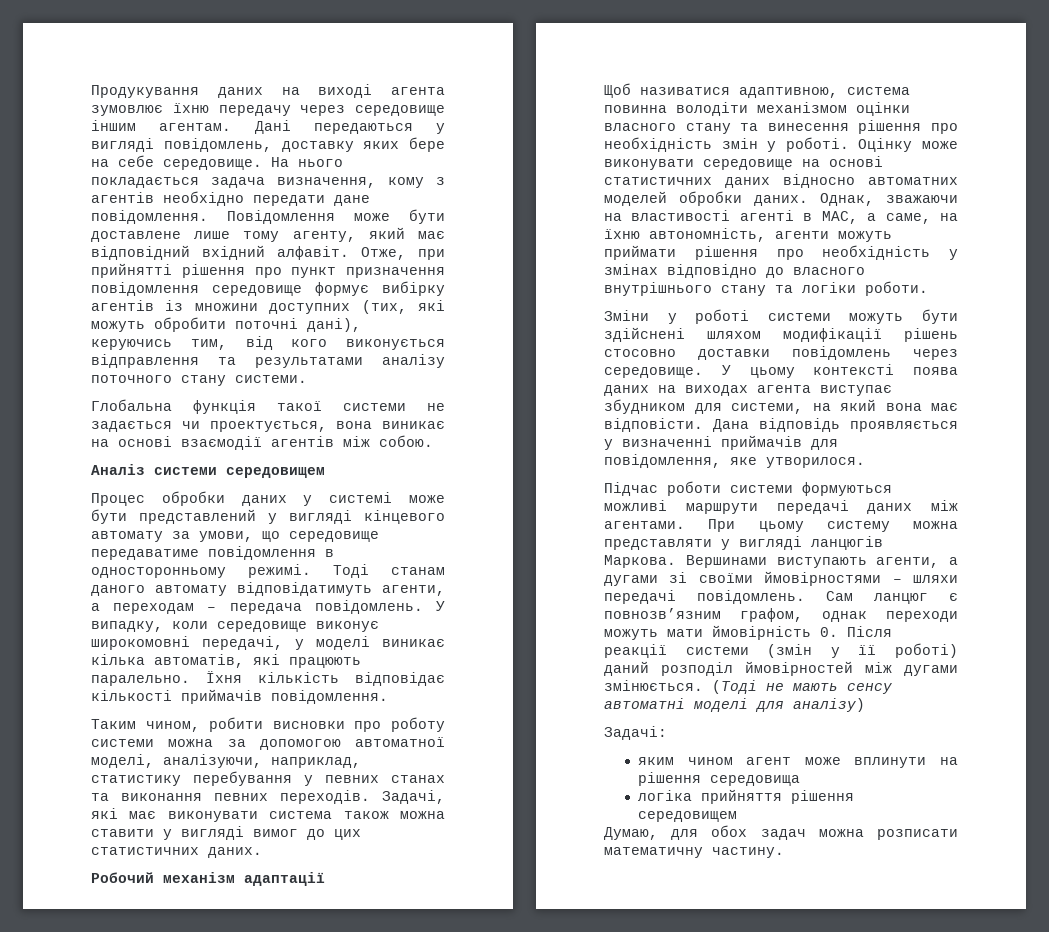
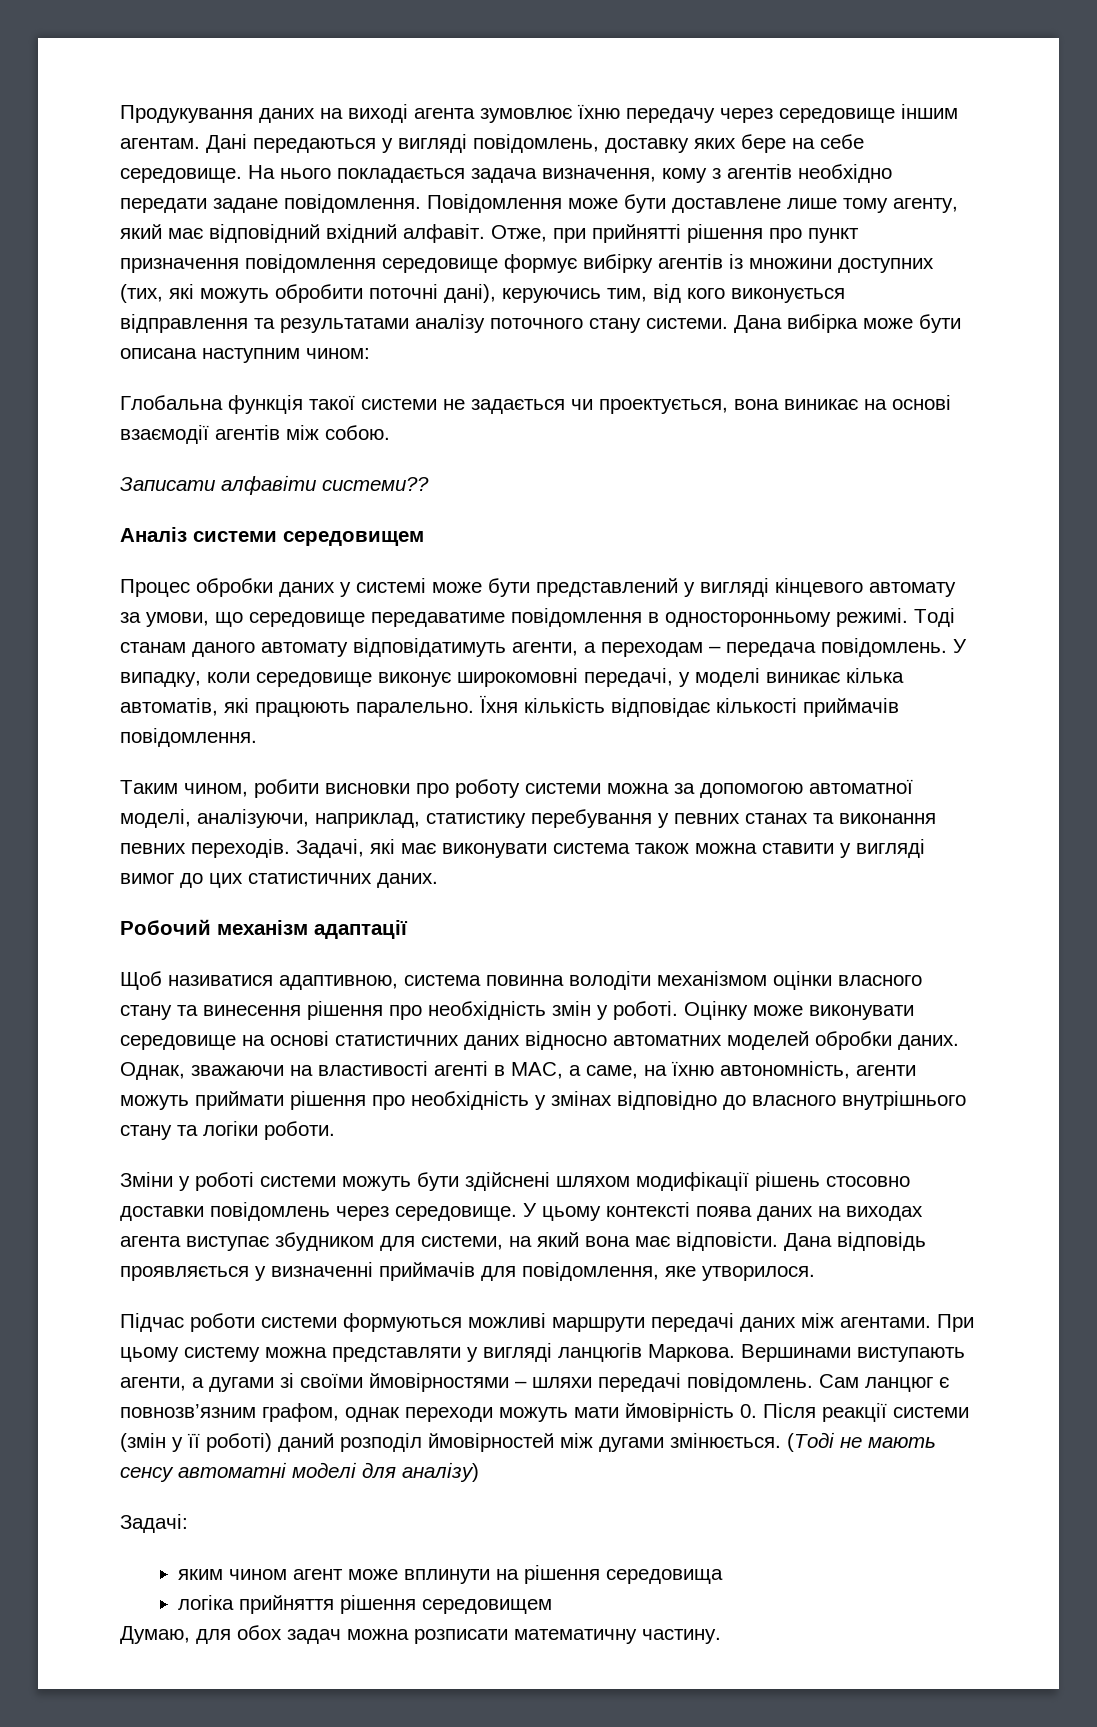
[334,195,370,206] дане -> [213,198,278,213] задане
(307, 379) none -> [734,314,961,333] [120,348,370,363] Дана вибірка може бути описана наступним чином:
(433, 441) none -> [120,475,429,495] // Записати алфавіти системи??

